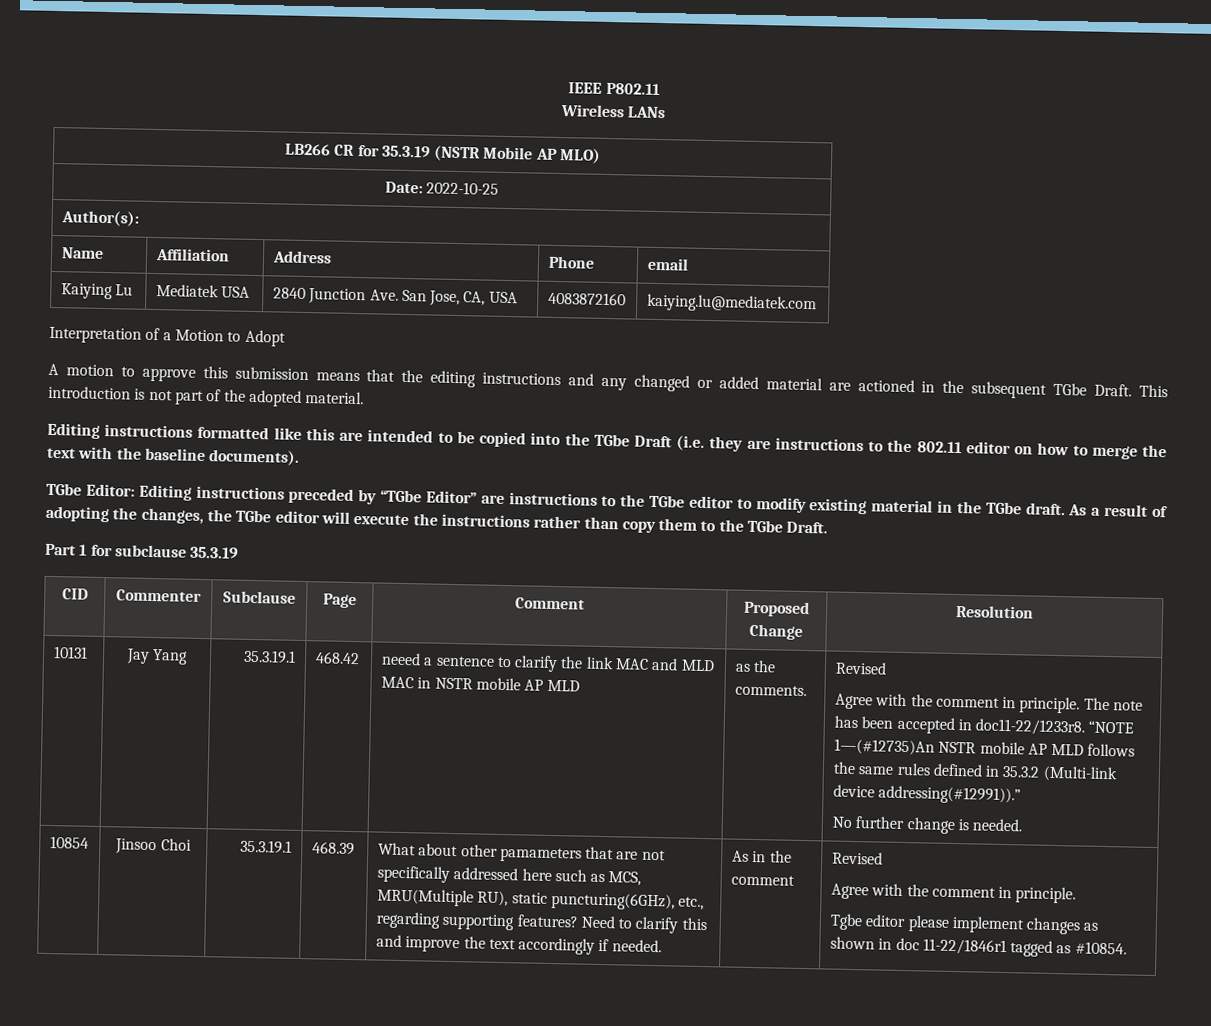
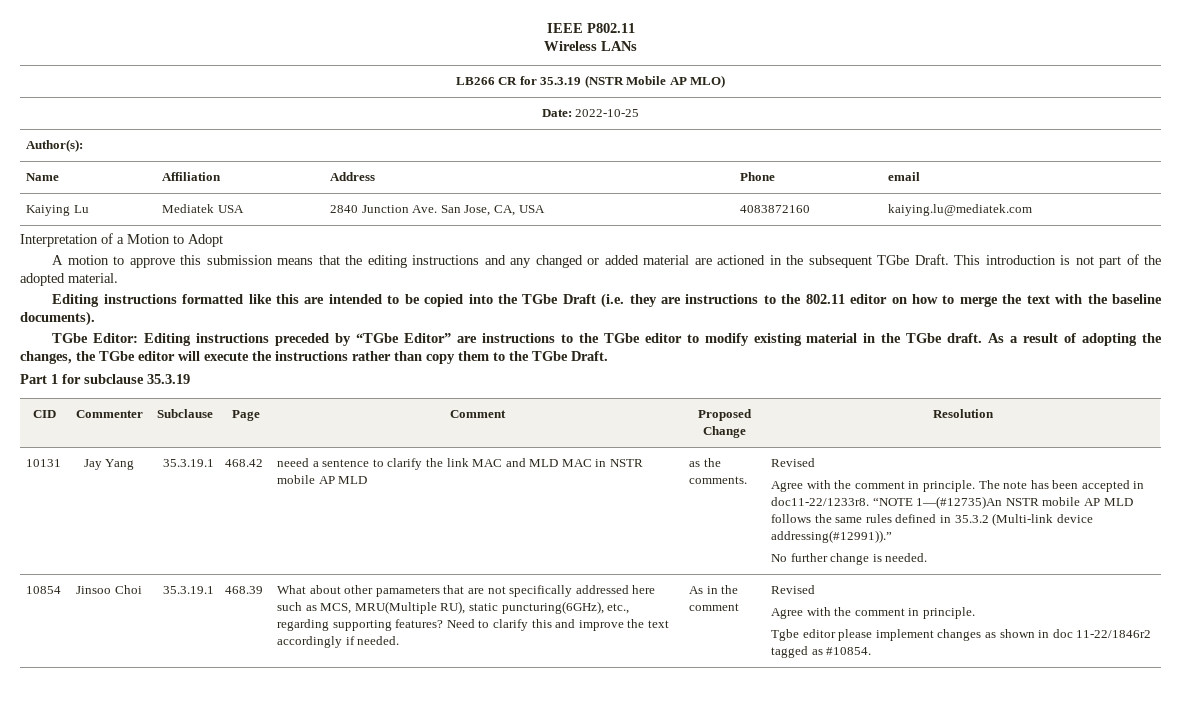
[922,938,1007,956] 11-22/1846r1 -> [1076,630,1152,638] 11-22/1846r2

